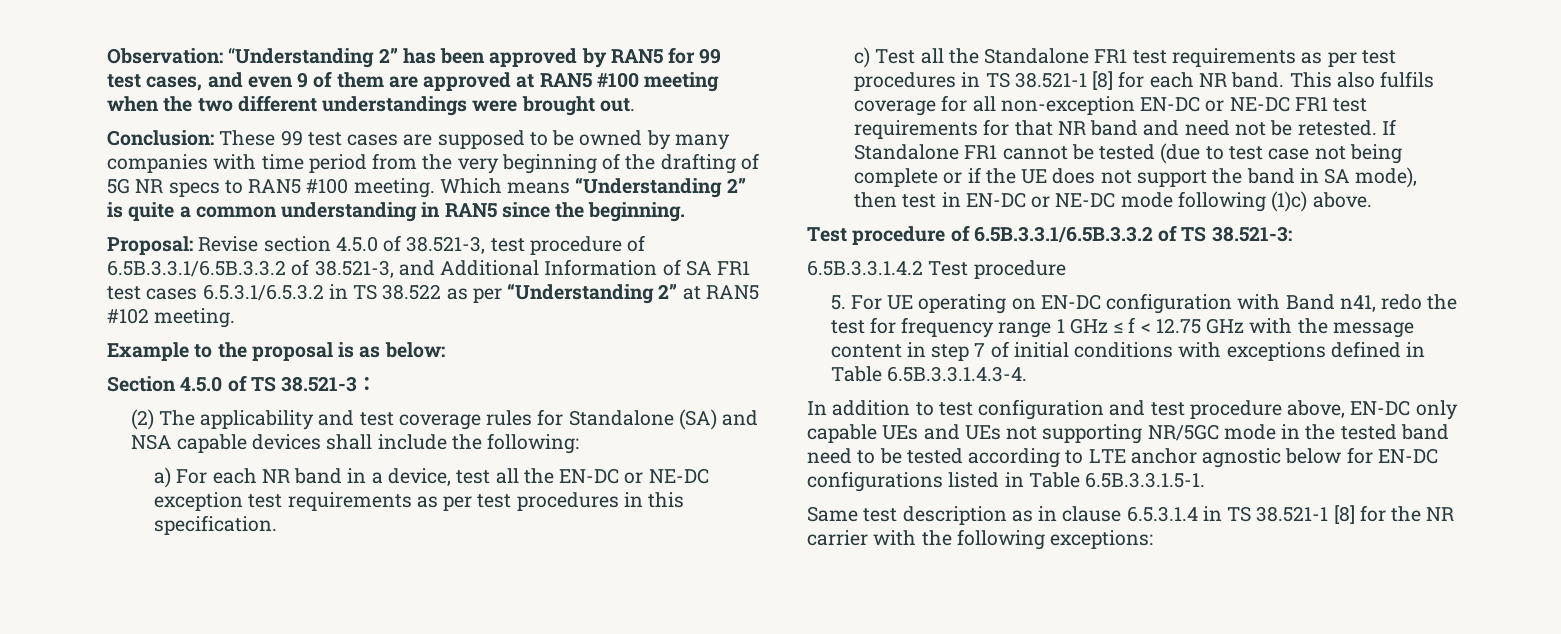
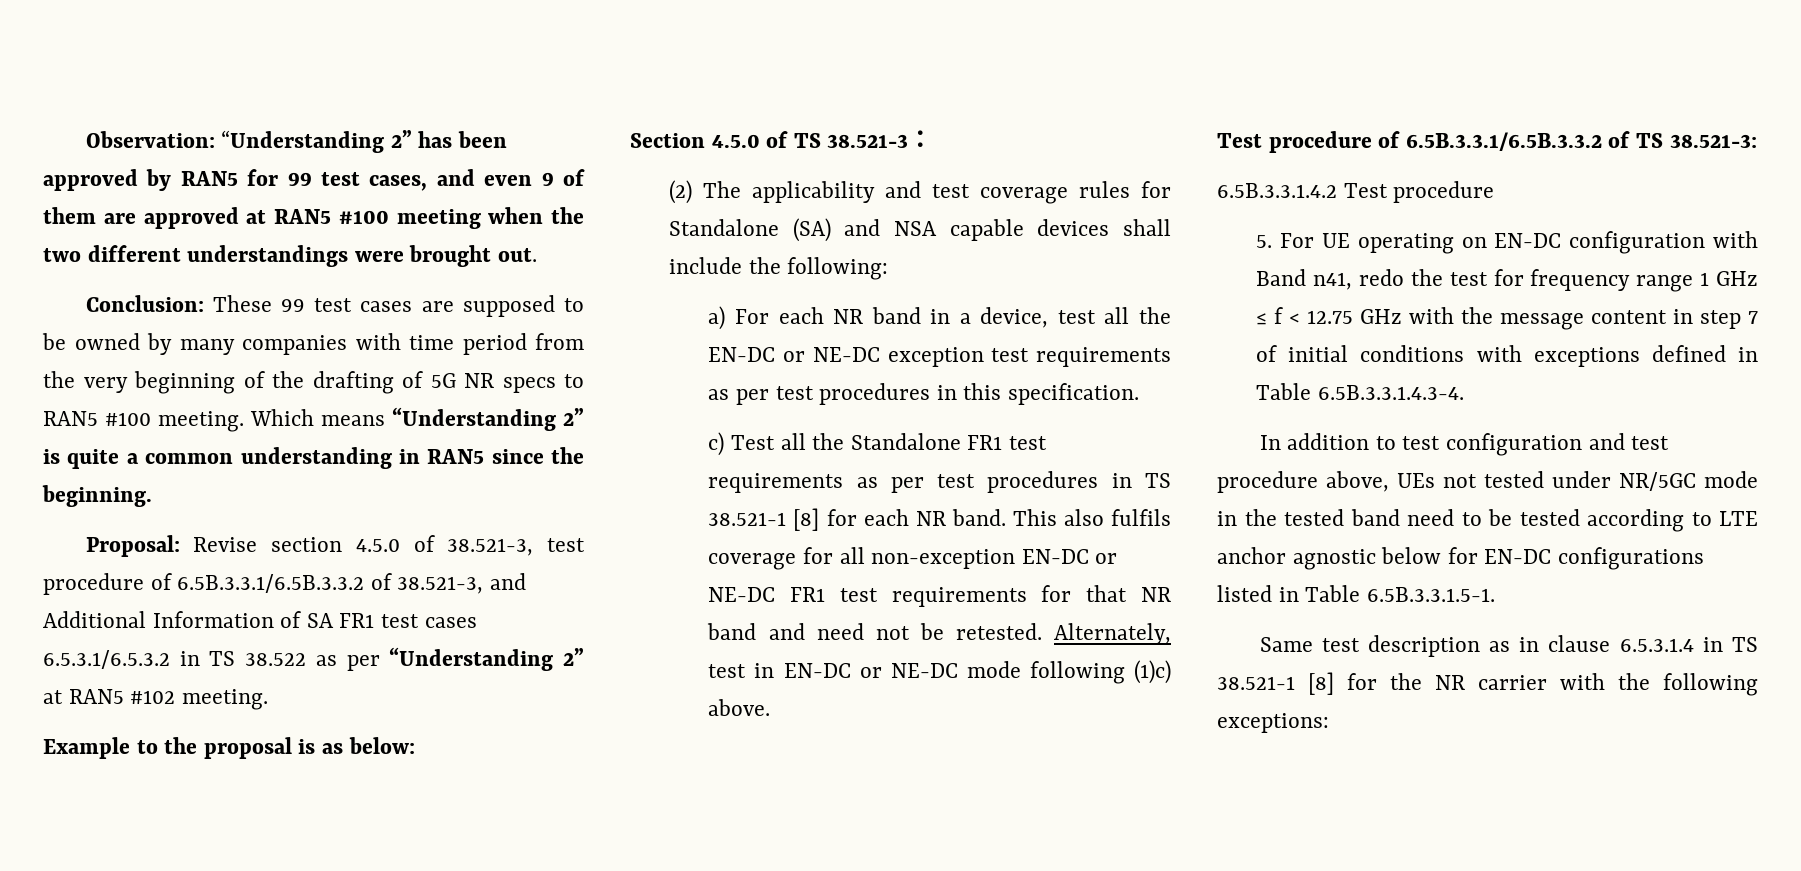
[1381,119,1396,135] [854,143,1402,164] [854,167,1418,188] [854,192,898,208] If Standalone FR1 cannot be tested (due to test case not being complete or if the UE does not support the band in SA mode), then -> [1054,623,1171,645] Alternately,
[1350,400,1458,420] [807,424,1143,444] EN-DC only capable UEs and UEs not supporting -> [1397,471,1611,488] UEs not tested under

